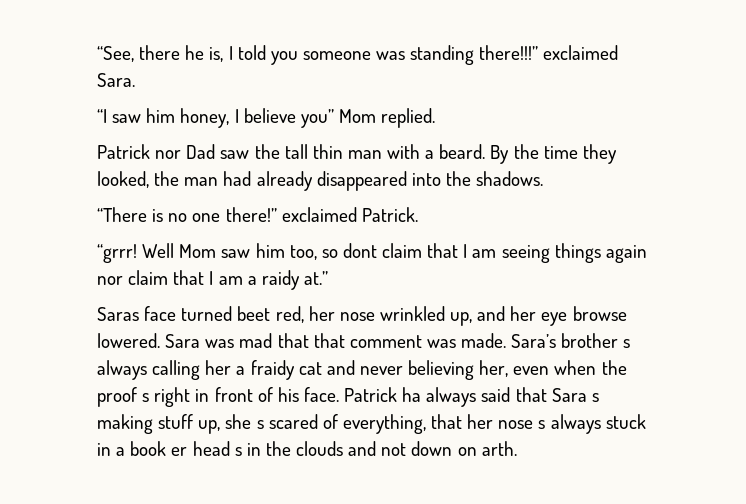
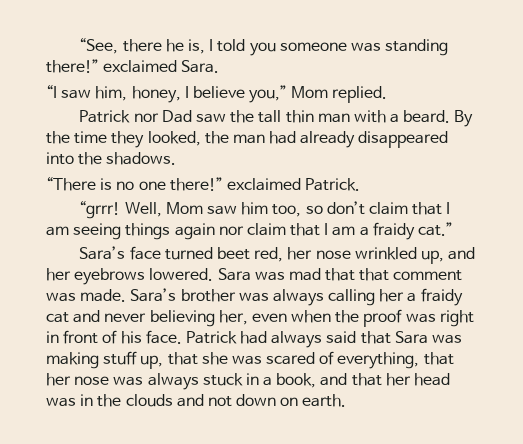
[479,45,539,60] there!!!” -> [46,59,99,73] there!”
[146,108,176,123] him -> [95,86,128,101] him,
[300,109,334,128] you” -> [249,85,288,103] you,”
[142,243,175,258] Well -> [124,202,162,217] Well,
[342,243,377,258] dont -> [326,201,365,215] don’t
[261,270,328,290] [97,307,139,321] raidy at.” // Saras -> [372,222,454,240] [79,246,126,260] fraidy cat.” // Sara’s
[541,306,627,326] eye browse -> [74,268,146,285] eyebrows
[623,339,631,348] s -> [238,292,269,302] was
[142,393,150,402] s -> [405,313,436,323] was
[402,387,422,402] ha -> [240,331,268,344] had
[591,393,599,402] s -> [432,334,463,344] was
[225,414,264,429] she s -> [167,352,262,365] that she was
[538,420,546,429] s -> [113,376,144,386] was
[130,441,242,456] book er head s -> [276,373,451,388] [46,397,76,407] book, and that her head was
[481,441,517,456] arth. -> [302,394,347,407] earth.

